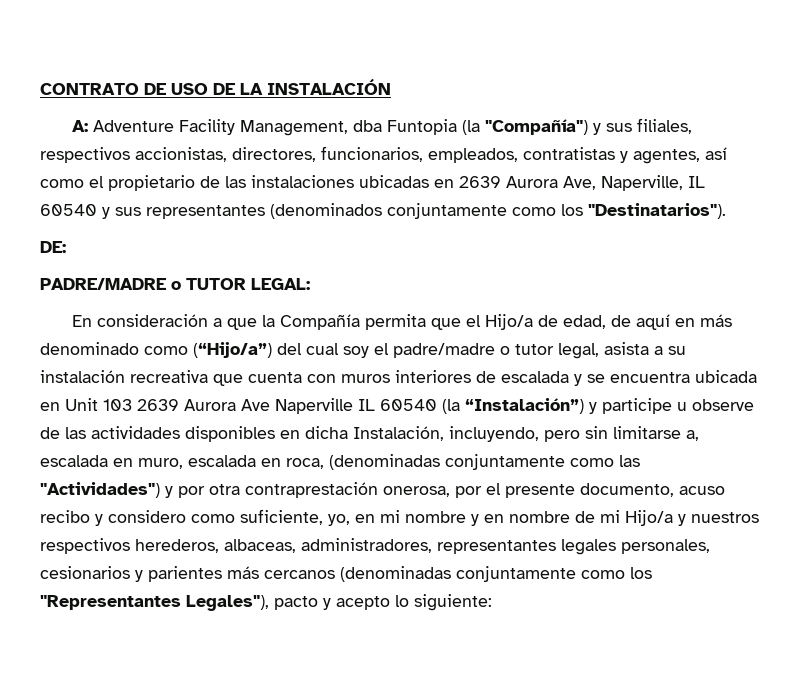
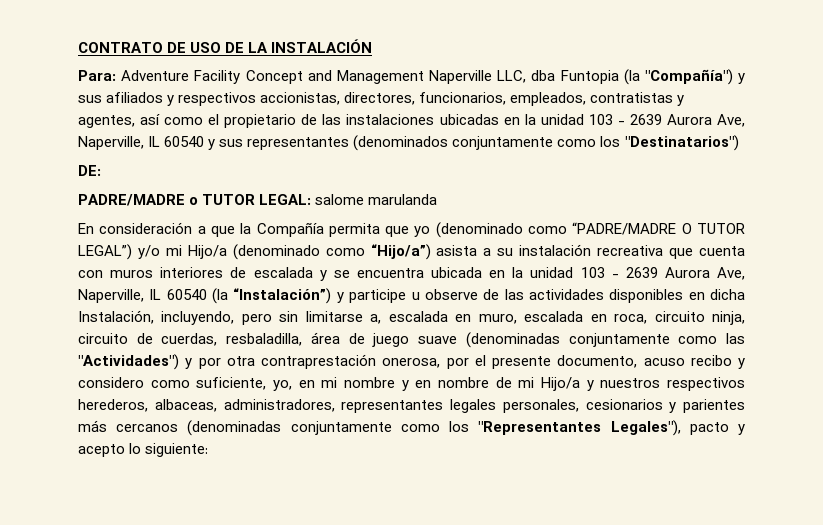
[71,120,88,132] A: -> [78,70,116,81] Para:
[239,120,348,136] Management, -> [245,70,527,84] Concept and Management Naperville LLC,
[636,118,692,134] filiales, -> [106,92,175,106] afiliados y
(454, 183) none -> [524,114,625,125] la unidad 103 -
[588,203,726,219] "Destinatarios"). -> [624,135,739,151] "Destinatarios")
(310, 284) none -> [315,194,438,205] salome marulanda
[465,314,732,330] [40,342,599,359] el Hijo/a de edad, de aquí en más denominado como (“Hijo/a”) del cual soy el padre/madre o tutor legal, -> [414,222,745,238] [78,244,431,260] yo (denominado como “PADRE/MADRE O TUTOR LEGAL”) y/o mi Hijo/a (denominado como “Hijo/a”)
[65,398,353,414] Unit 103 2639 Aurora Ave Naperville -> [512,267,745,280] [78,289,144,303] la unidad 103 - 2639 Aurora Ave, Naperville,
(324, 463) none -> [654,311,745,325] [78,332,458,347] circuito ninja, circuito de cuerdas, resbaladilla, área de juego suave

